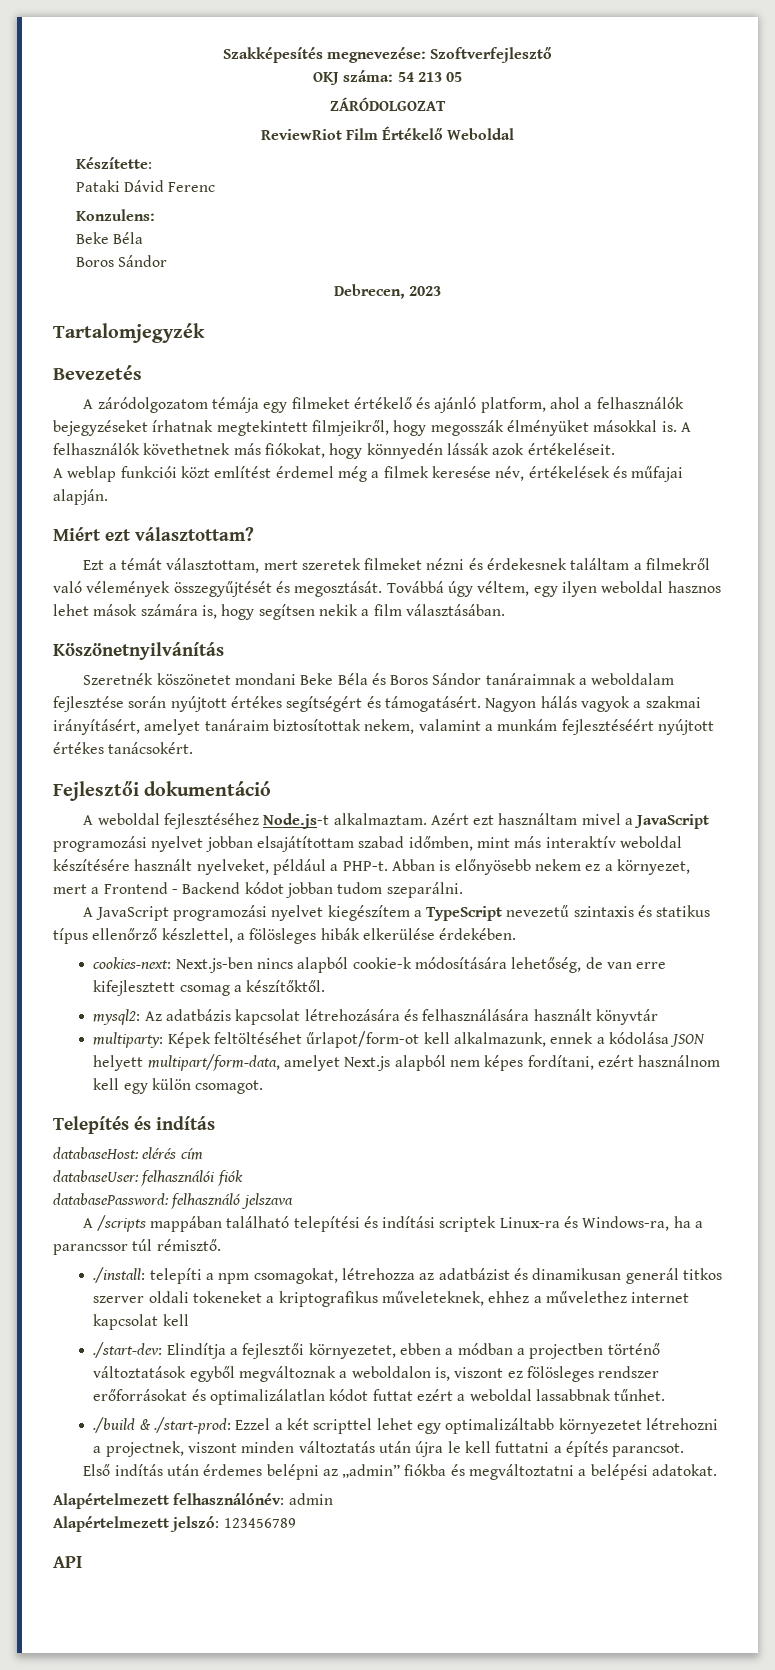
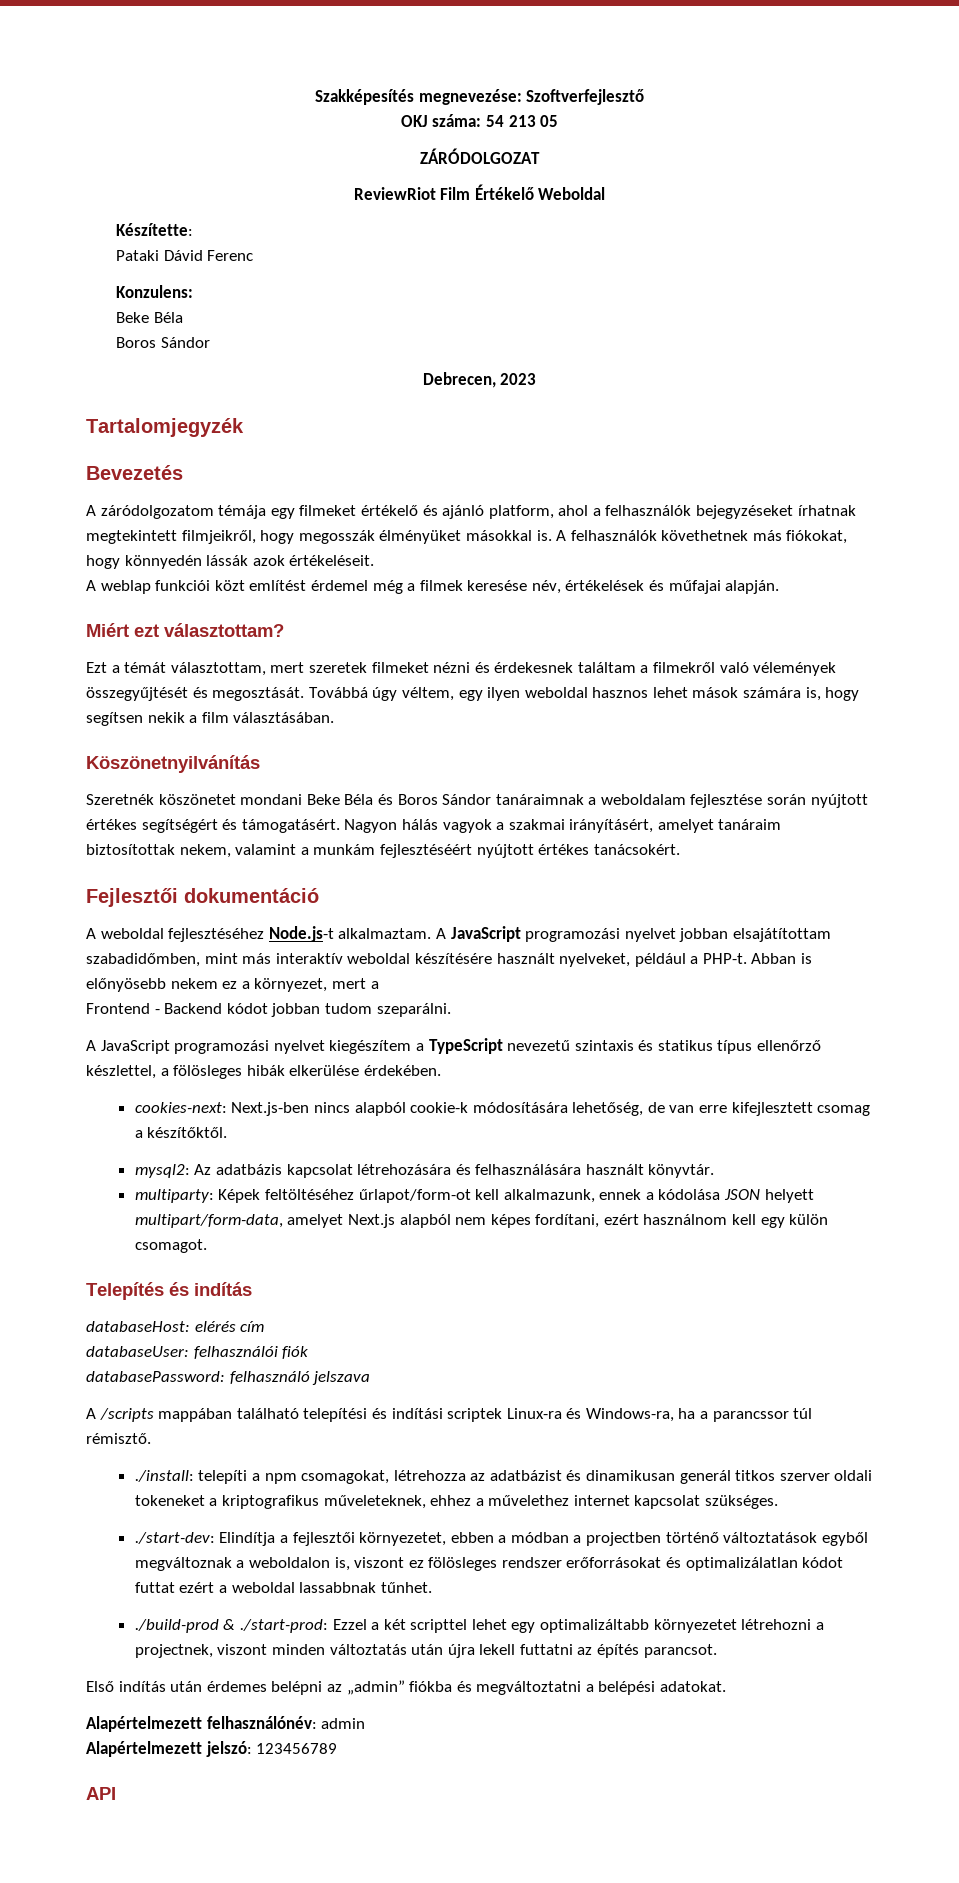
[430,813,634,825] Azért ezt használtam mivel a -> [435,928,446,939] A
[358,836,473,851] szabad időmben, -> [86,953,200,967] szabadidőmben,
(100, 890) none -> (379, 985) //
[595,1009,658,1025] könyvtár -> [648,1164,715,1178] könyvtár.
[213,1032,302,1044] feltöltéséhet -> [264,1189,354,1200] feltöltéséhez
[162,1314,189,1326] kell -> [705,1495,779,1509] szükséges.
[93,1417,136,1433] ./build -> [134,1619,219,1633] ./build-prod
[447,1441,562,1453] le kell futtatni a -> [479,1644,593,1655] lekell futtatni az

